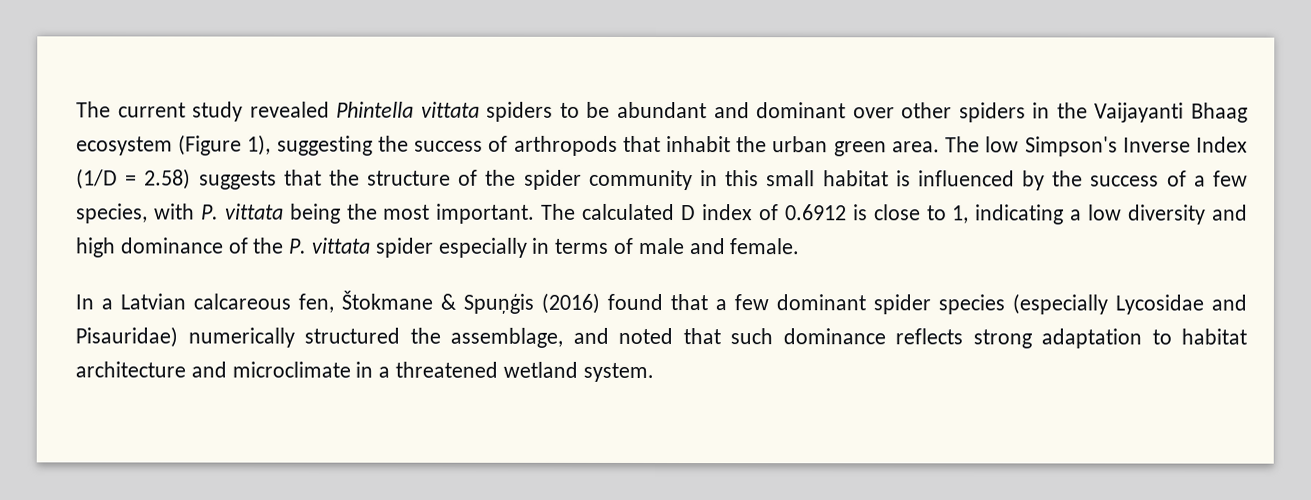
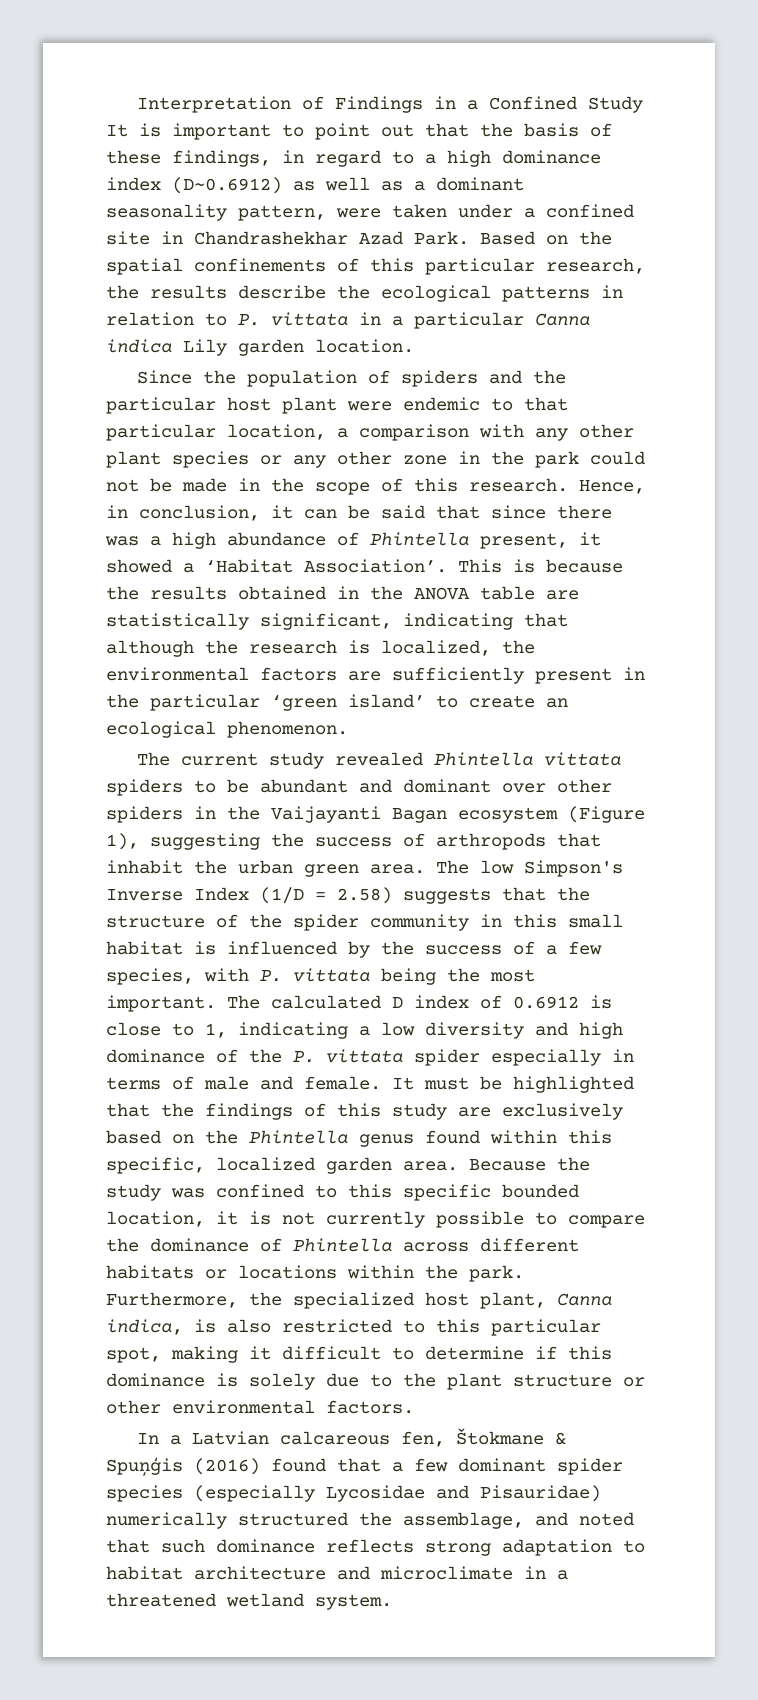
(76, 109) none -> [136,96,643,113] [106,123,612,140] [106,150,601,167] [106,177,524,194] [106,204,634,221] [106,231,612,245] [106,258,645,275] [106,285,623,302] [106,312,590,329] [106,339,414,356] [136,370,566,387] [106,397,568,414] [106,424,634,441] [106,451,645,468] [106,478,645,495] [106,505,612,521] [105,532,601,549] [106,559,623,573] [106,586,579,600] [106,613,568,630] [106,640,535,657] [106,667,645,684] [106,694,568,711] [106,721,348,738] Interpretation of Findings in a Confined Study It is important to point out that the basis of these findings, in regard to a high dominance index (D~0.6912) as well as a dominant seasonality pattern, were taken under a confined site in Chandrashekhar Azad Park. Based on the spatial confinements of this particular research, the results describe the ecological patterns in relation to P. vittata in a particular Canna indica Lily garden location. // Since the population of spiders and the particular host plant were endemic to that particular location, a comparison with any other plant species or any other zone in the park could not be made in the scope of this research. Hence, in conclusion, it can be said that since there was a high abundance of Phintella present, it showed a ‘Habitat Association’. This is because the results obtained in the ANOVA table are statistically significant, indicating that although the research is localized, the environmental factors are sufficiently present in the particular ‘green island’ to create an ecological phenomenon. //
[1191,102,1248,123] Bhaag -> [392,808,447,823] Bagan
(801, 246) none -> [392,1076,634,1093] [106,1103,623,1120] [106,1130,612,1147] [106,1157,590,1174] [106,1184,579,1201] [106,1211,645,1228] [106,1238,579,1252] [106,1265,524,1282] [106,1292,612,1309] [106,1319,601,1336] [106,1346,612,1363] [106,1373,645,1390] [106,1400,414,1414] It must be highlighted that the findings of this study are exclusively based on the Phintella genus found within this specific, localized garden area. Because the study was confined to this specific bounded location, it is not currently possible to compare the dominance of Phintella across different habitats or locations within the park. Furthermore, the specialized host plant, Canna indica, is also restricted to this particular spot, making it difficult to determine if this dominance is solely due to the plant structure or other environmental factors.

